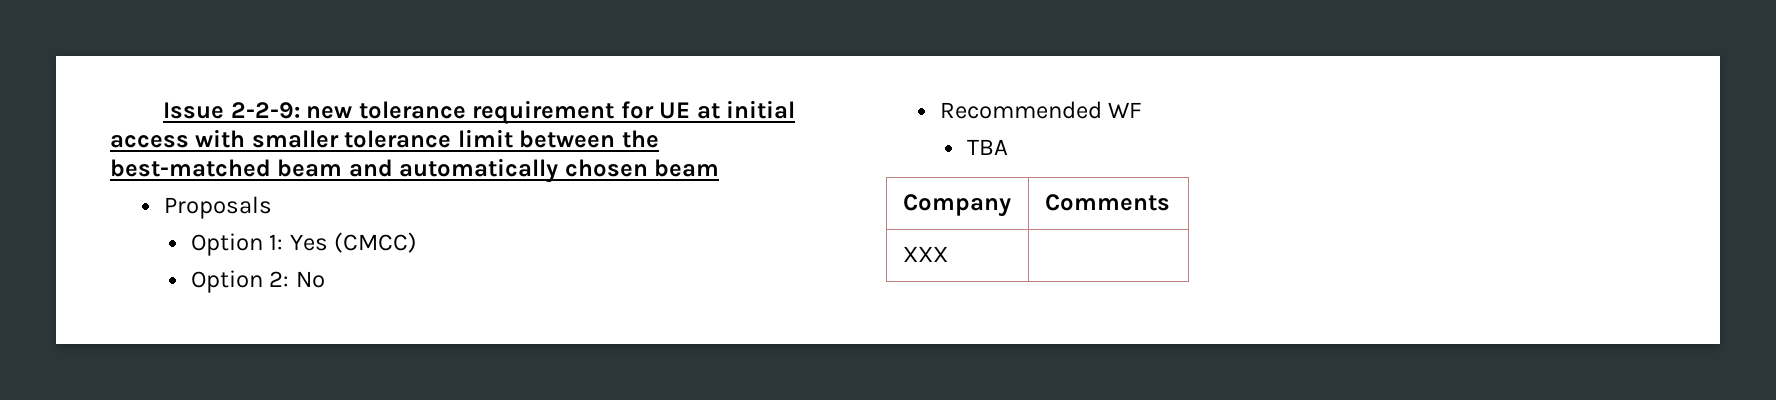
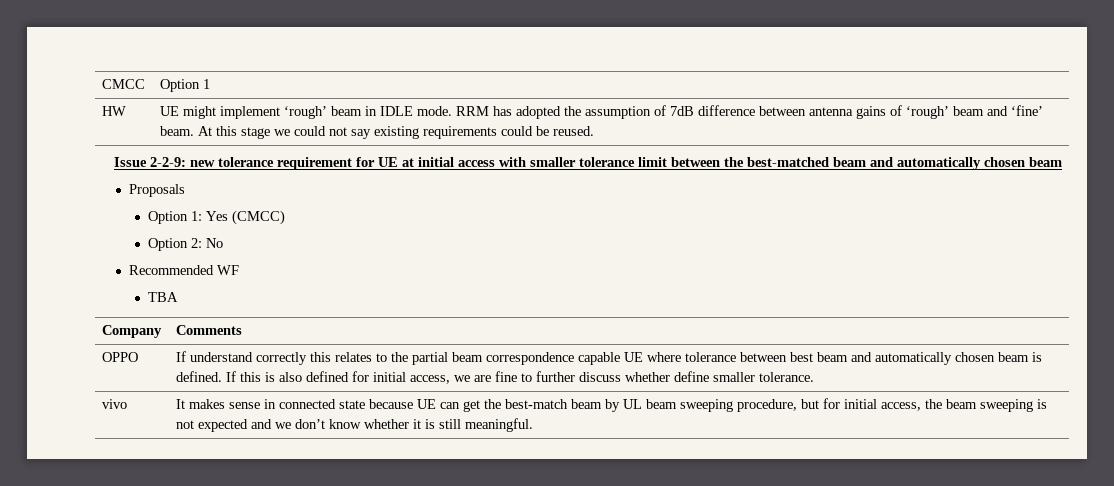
(163, 110) none -> [102,79,146,89] [160,79,211,92] [102,106,127,116] [160,105,1044,119] [160,126,595,139] CMCC | Option 1 // HW | UE might implement ‘rough’ beam in IDLE mode. RRM has adopted the assumption of 7dB difference between antenna gains of ‘rough’ beam and ‘fine’ beam. At this stage we could not say existing requirements could be reused. //
[902,246,948,262] XXX | -> [102,352,139,362] [176,351,1043,365] [176,371,815,384] [102,399,128,409] [176,398,1048,412] [176,418,534,432] OPPO | If understand correctly this relates to the partial beam correspondence capable UE where tolerance between best beam and automatically chosen beam is defined. If this is also defined for initial access, we are fine to further discuss whether define smaller tolerance. // vivo | It makes sense in connected state because UE can get the best-match beam by UL beam sweeping procedure, but for initial access, the beam sweeping is not expected and we don’t know whether it is still meaningful.

